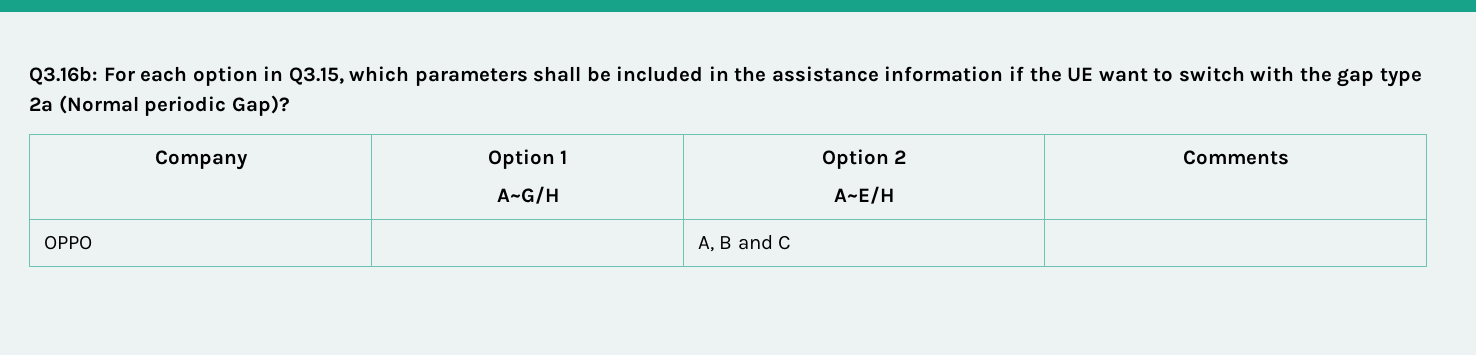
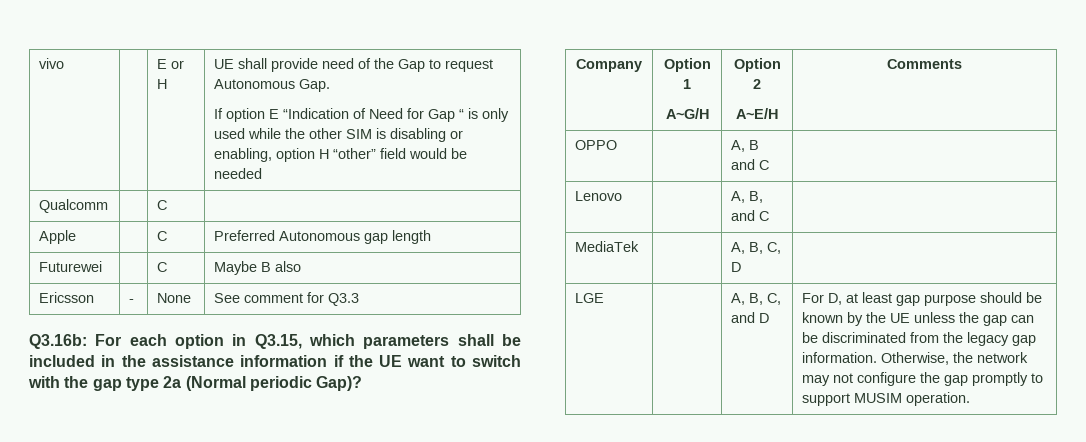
(29, 75) none -> [39,58,65,69] [157,59,185,69] [157,79,168,89] [214,58,494,72] [214,79,331,92] [214,108,510,122] [214,128,464,142] [214,148,468,162] [214,168,263,179] [39,199,109,213] [157,200,168,210] [39,230,77,244] [157,231,168,241] [214,230,432,244] [39,261,103,272] [157,262,168,272] [214,261,302,275] [39,292,95,303] [129,299,135,303] [157,293,192,303] [214,292,360,306] vivo | | E or H | UE shall provide need of the Gap to request Autonomous Gap. // If option E “Indication of Need for Gap “ is only used while the other SIM is disabling or enabling, option H “other” field would be needed // Qualcomm | | C | // Apple | | C | Preferred Autonomous gap length // Futurewei | | C | Maybe B also // Ericsson | - | None | See comment for Q3.3 //
(792, 242) none -> [575,191,623,201] [731,191,764,203] [731,210,770,221] [575,241,640,252] [731,242,782,254] [731,262,742,272] [575,293,605,303] [731,293,782,305] [731,312,770,323] [802,292,1043,306] [802,312,1035,326] [802,332,1037,346] [802,352,1029,365] [802,372,1044,386] [802,392,971,406] // Lenovo | | A, B, and C | // MediaTek | | A, B, C, D | // LGE | | A, B, C, and D | For D, at least gap purpose should be known by the UE unless the gap can be discriminated from the legacy gap information. Otherwise, the network may not configure the gap promptly to support MUSIM operation.

